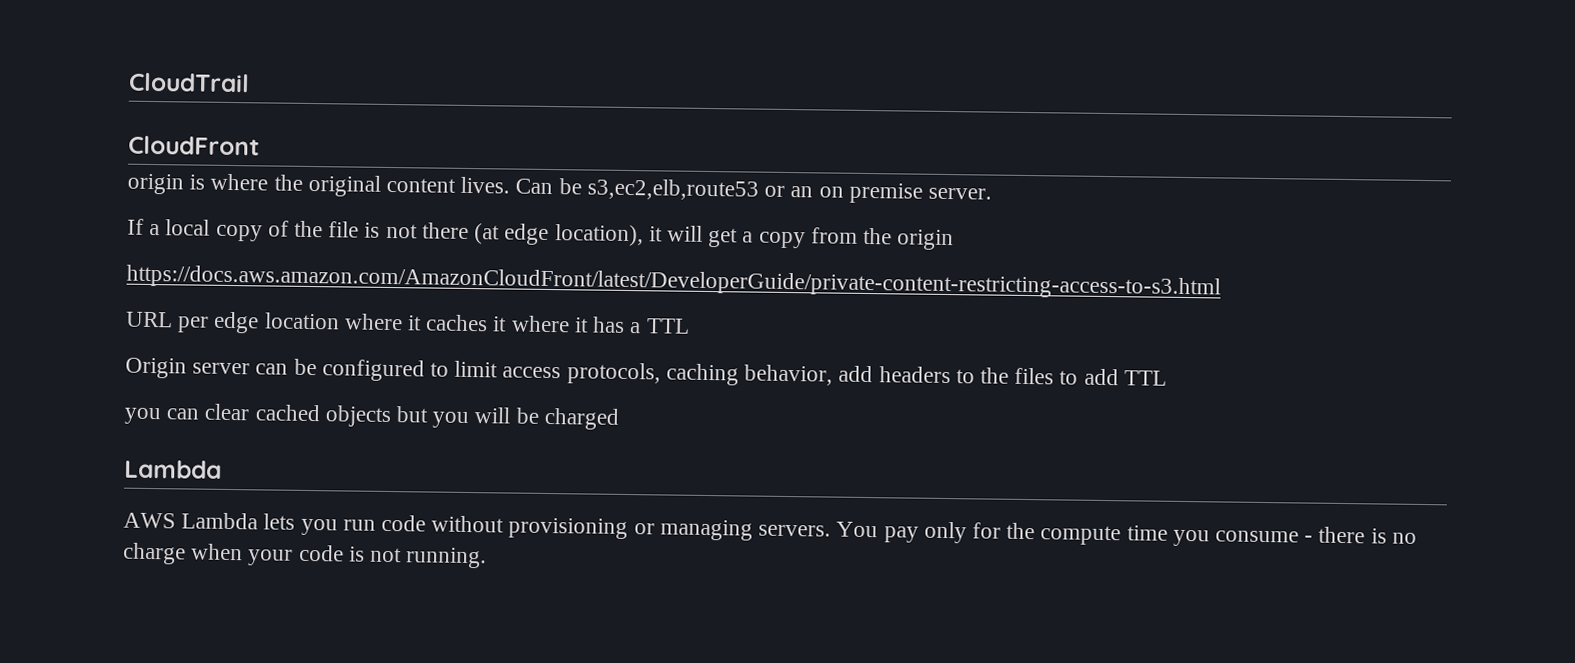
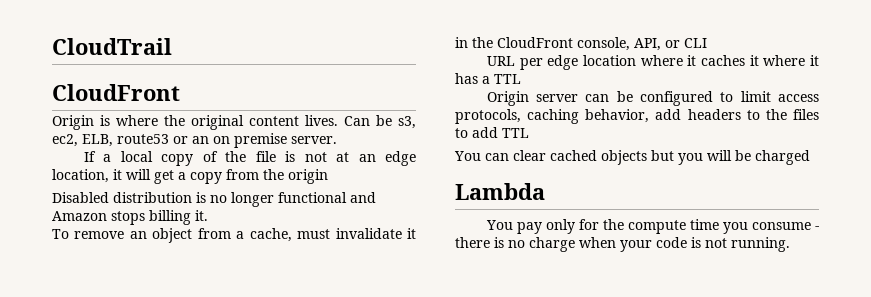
[127,173,184,195] origin -> [52,115,94,130] Origin
[586,178,759,201] s3,ec2,elb,route53 -> [398,116,416,129] [52,134,169,147] s3, ec2, ELB, route53
[421,222,644,247] there (at edge location), -> [336,151,416,166] [52,169,109,183] at an edge location,
[126,264,1221,300] https://docs.aws.amazon.com/AmazonCloudFront/latest/DeveloperGuide/private-content-restricting-access-to-s3.html -> [52,192,376,207] [52,210,208,225] [52,228,417,243] [455,37,707,51] Disabled distribution is no longer functional and Amazon stops billing it. // To remove an object from a cache, must invalidate it in the CloudFront console, API, or CLI
[124,407,161,425] you -> [454,151,481,161] You
[123,512,832,541] AWS Lambda lets you run code without provisioning or managing servers. -> (545, 191) none

